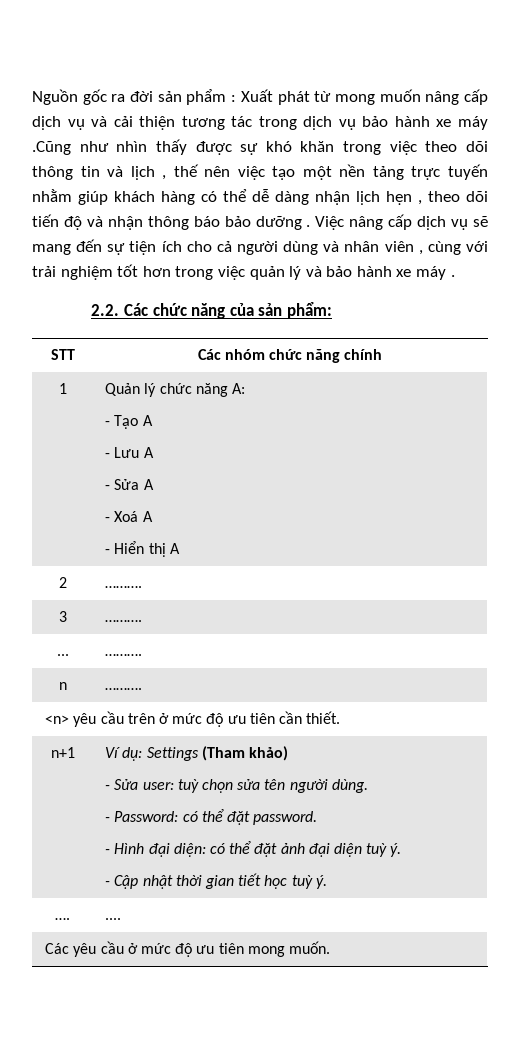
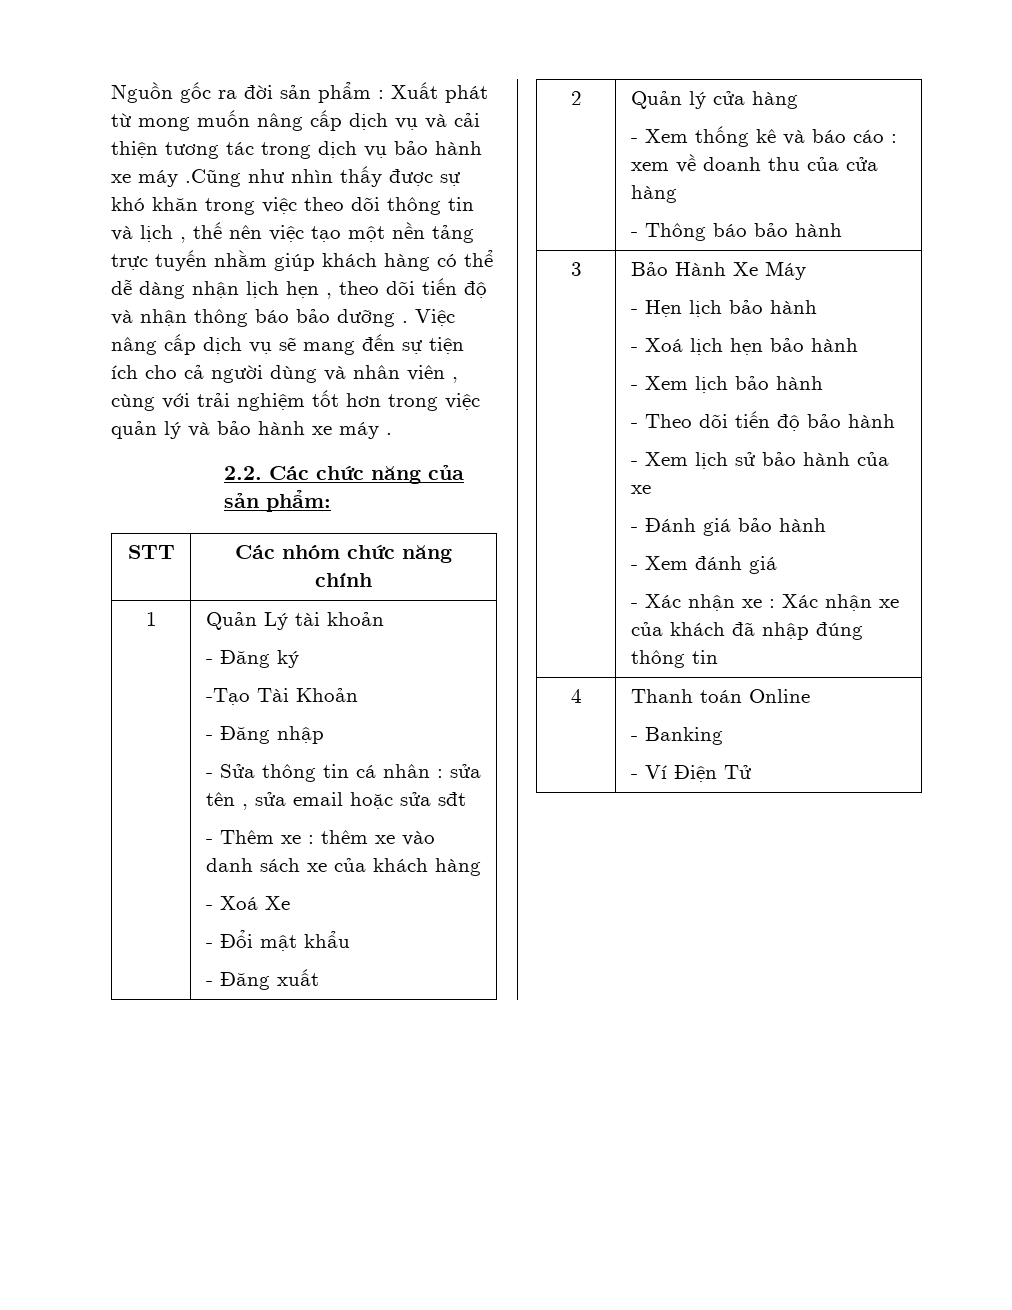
[144,383,245,397] [105,415,153,429] [105,447,154,458] [105,479,154,490] [105,511,153,522] [105,541,180,557] [58,577,67,588] [105,586,143,588] [58,611,67,622] [105,620,143,622] [56,654,69,656] [105,654,143,656] [58,682,67,690] [105,688,143,690] [45,711,341,727] [50,747,75,758] [105,746,288,761] [105,779,368,793] [105,809,318,825] [105,841,402,857] [105,873,327,889] [55,918,70,920] [105,918,122,920] [45,941,330,957] lý chức năng A: // - Tạo A // - Lưu A // - Sửa A // - Xoá A // - Hiển thị A // 2 | ………. // 3 | ………. // ... | ………. // n | ………. // <n> yêu cầu trên ở mức độ ưu tiên cần thiết. // n+1 | Ví dụ: Settings (Tham khảo) // - Sửa user: tuỳ chọn sửa tên người dùng. // - Password: có thể đặt password. // - Hình đại diện: có thể đặt ảnh đại diện tuỳ ý. // - Cập nhật thời gian tiết học tuỳ ý. // …. | .... // Các yêu cầu ở mức độ ưu tiên mong muốn. -> [263,612,384,630] [205,650,299,668] [205,688,358,705] [205,726,324,744] [205,764,481,782] [205,792,466,810] [205,830,435,846] [205,858,481,876] [205,896,290,910] [205,930,350,951] [205,969,319,990] [570,91,582,105] [630,91,798,109] [630,126,897,147] [630,154,878,173] [630,185,677,203] [630,223,842,241] [570,262,582,276] [630,261,806,280] [630,300,817,317] [630,338,858,355] [630,376,823,393] [630,411,895,431] [630,452,889,469] [630,485,651,494] [630,518,826,536] [630,556,777,574] [630,594,899,611] [630,622,863,640] [630,650,718,668] [570,689,582,703] [630,689,810,703] [630,727,723,745] [630,765,752,782] Lý tài khoản // - Đăng ký // -Tạo Tài Khoản // - Đăng nhập // - Sửa thông tin cá nhân : sửa tên , sửa email hoặc sửa sđt // - Thêm xe : thêm xe vào danh sách xe của khách hàng // - Xoá Xe // - Đổi mật khẩu // - Đăng xuất // 2 | Quản lý cửa hàng // - Xem thống kê và báo cáo : xem về doanh thu của cửa hàng // - Thông báo bảo hành // 3 | Bảo Hành Xe Máy // - Hẹn lịch bảo hành // - Xoá lịch hẹn bảo hành // - Xem lịch bảo hành // - Theo dõi tiến độ bảo hành // - Xem lịch sử bảo hành của xe // - Đánh giá bảo hành // - Xem đánh giá // - Xác nhận xe : Xác nhận xe của khách đã nhập đúng thông tin // 4 | Thanh toán Online // - Banking // - Ví Điện Tử

